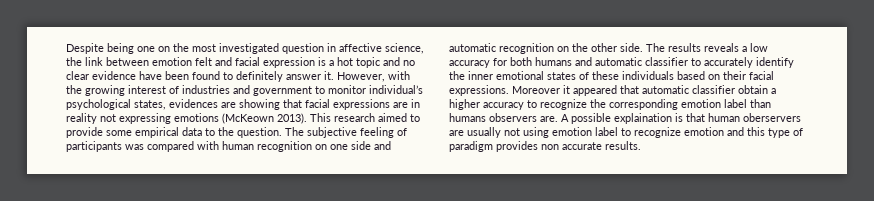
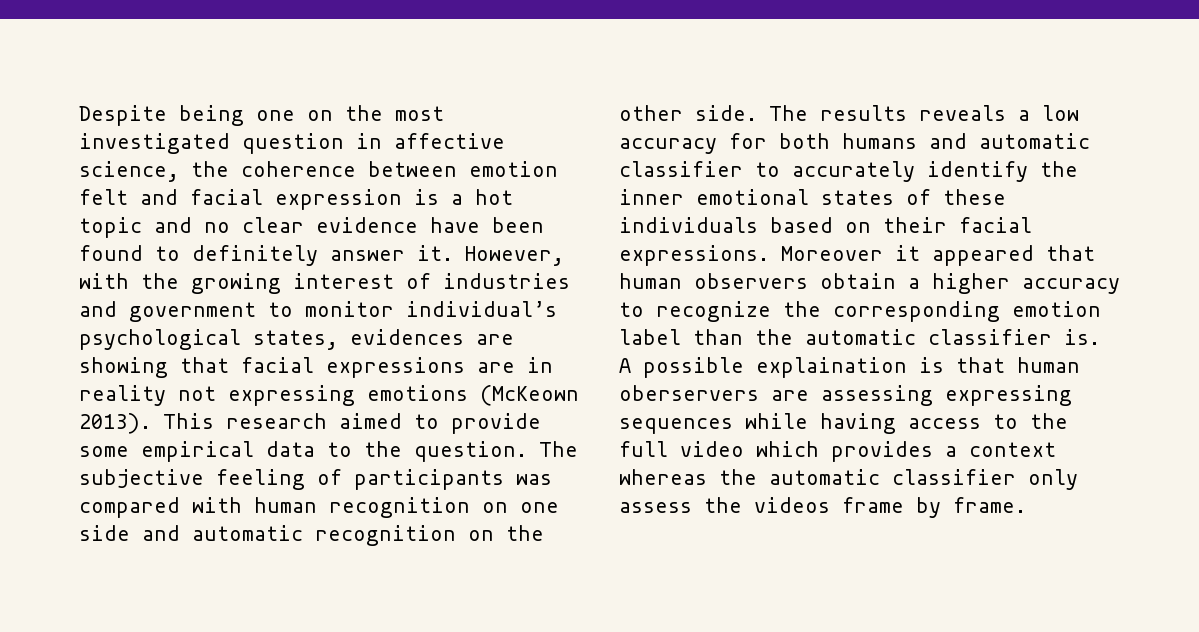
[85,57,103,66] link -> [241,161,356,177] coherence
[642,85,735,94] automatic classifier -> [619,273,808,289] human observers
[449,113,558,122] humans observers are. -> [755,329,1100,345] the automatic classifier is.
[467,127,803,138] [449,141,641,152] usually not using emotion label to recognize emotion and this type of paradigm provides non accurate results. -> [821,385,1072,406] [619,413,1068,434] [619,441,1056,462] [619,469,1078,490] [619,497,1026,518] assessing expressing sequences while having access to the full video which provides a context whereas the automatic classifier only assess the videos frame by frame.

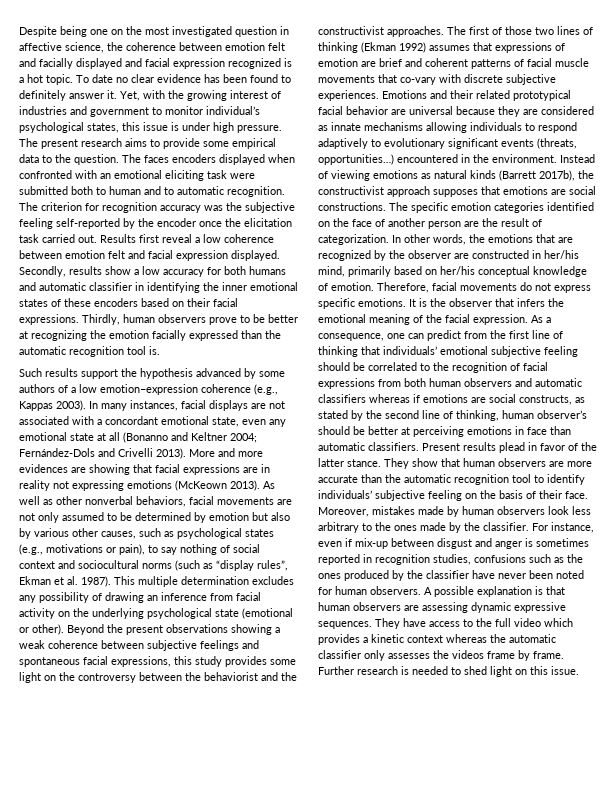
[190,189,402,210] facial expression -> [39,58,281,69] facially displayed and facial expression recognized
[79,217,192,238] topic and -> [46,74,113,85] topic. To date
[430,217,480,233] have -> [204,74,220,83] has
[465,246,564,266] However, -> [120,91,140,101] Yet,
(338, 340) none -> [122,122,282,133] [19,138,276,149] [19,154,295,165] [19,170,255,181] [19,186,285,197] [19,202,295,213] [19,218,292,229] [19,234,274,243] [19,250,280,261] [19,266,286,277] [19,282,298,293] [19,298,238,307] [19,314,298,325] [19,330,281,341] [19,346,160,357] [19,368,285,379] [19,384,278,395] [19,400,285,411] [19,416,286,427] [19,432,257,443] [19,448,263,459] this issue is under high pressure. The present research aims to provide some empirical data to the question. The faces encoders displayed when confronted with an emotional eliciting task were submitted both to human and to automatic recognition. The criterion for recognition accuracy was the subjective feeling self-reported by the encoder once the elicitation task carried out. Results first reveal a low coherence between emotion felt and facial expression displayed. Secondly, results show a low accuracy for both humans and automatic classifier in identifying the inner emotional states of these encoders based on their facial expressions. Thirdly, human observers prove to be better at recognizing the emotion facially expressed than the automatic recognition tool is. // Such results support the hypothesis advanced by some authors of a low emotion–expression coherence (e.g., Kappas 2003). In many instances, facial displays are not associated with a concordant emotional state, even any emotional state at all (Bonanno and Keltner 2004; Fernández-Dols and Crivelli 2013). More and more
[163,413,541,434] [79,441,578,462] [79,469,552,490] [79,497,559,518] [79,525,544,546] [619,105,1079,121] [619,133,1090,154] [619,161,1078,182] [619,189,1006,205] [619,217,1032,233] [619,245,1095,266] [619,273,1120,294] [619,301,1101,322] [619,329,1100,345] This research aimed to provide some empirical data to the question. The subjective feeling of participants was compared with human recognition on one side and automatic recognition on the other side. The results reveals a low accuracy for both humans and automatic classifier to accurately identify the inner emotional states of these individuals based on their facial expressions. Moreover it appeared that human observers obtain a higher accuracy to recognize the corresponding emotion label than the automatic classifier is. -> [263,481,275,489] [19,496,292,507] [19,512,290,523] [19,528,274,539] [19,544,260,555] [19,560,288,571] [19,576,294,587] [19,592,261,603] [19,608,293,619] [19,624,280,635] [19,640,259,651] [19,656,296,667] [19,672,297,683] [318,26,593,37] [318,42,565,53] [318,58,589,69] [318,74,556,85] [318,90,571,101] [318,106,594,117] [318,122,577,133] [318,138,577,149] [318,154,595,165] [318,170,594,181] [318,186,596,197] [318,202,594,213] [318,218,542,229] [318,234,573,245] [318,250,579,261] [318,266,587,277] [318,282,591,293] [318,298,564,309] [318,314,551,325] [318,330,563,341] [318,346,578,357] [318,362,548,373] [318,378,582,389] [318,394,585,405] [318,410,587,421] [318,426,571,437] [318,442,597,453] [318,458,592,469] [318,474,585,485] [318,490,588,501] [318,506,591,517] [318,522,594,533] [318,538,589,549] [318,554,583,565] [318,570,584,581] [318,586,421,595] As well as other nonverbal behaviors, facial movements are not only assumed to be determined by emotion but also by various other causes, such as psychological states (e.g., motivations or pain), to say nothing of social context and sociocultural norms (such as “display rules”, Ekman et al. 1987). This multiple determination excludes any possibility of drawing an inference from facial activity on the underlying psychological state (emotional or other). Beyond the present observations showing a weak coherence between subjective feelings and spontaneous facial expressions, this study provides some light on the controversy between the behaviorist and the constructivist approaches. The first of those two lines of thinking (Ekman 1992) assumes that expressions of emotion are brief and coherent patterns of facial muscle movements that co-vary with discrete subjective experiences. Emotions and their related prototypical facial behavior are universal because they are considered as innate mechanisms allowing individuals to respond adaptively to evolutionary significant events (threats, opportunities…) encountered in the environment. Instead of viewing emotions as natural kinds (Barrett 2017b), the constructivist approach supposes that emotions are social constructions. The specific emotion categories identified on the face of another person are the result of categorization. In other words, the emotions that are recognized by the observer are constructed in her/his mind, primarily based on her/his conceptual knowledge of emotion. Therefore, facial movements do not express specific emotions. It is the observer that infers the emotional meaning of the facial expression. As a consequence, one can predict from the first line of thinking that individuals’ emotional subjective feeling should be correlated to the recognition of facial expressions from both human observers and automatic classifiers whereas if emotions are social constructs, as stated by the second line of thinking, human observer’s should be better at perceiving emotions in face than automatic classifiers. Present results plead in favor of the latter stance. They show that human observers are more accurate than the automatic recognition tool to identify individuals’ subjective feeling on the basis of their face. Moreover, mistakes made by human observers look less arbitrary to the ones made by the classifier. For instance, even if mix-up between disgust and anger is sometimes reported in recognition studies, confusions such as the ones produced by the classifier have never been noted for human observers.
[756,357,907,378] explaination -> [477,586,532,597] explanation
[619,385,759,401] oberservers -> [353,602,401,611] observers
[945,385,1072,406] [619,413,896,434] expressing sequences while having -> [471,602,566,613] [318,618,426,629] dynamic expressive sequences. They have
(957, 451) none -> [371,634,404,643] kinetic
[619,502,692,513] assess -> [388,653,430,659] assesses
(1026, 505) none -> [318,666,579,677] Further research is needed to shed light on this issue.

